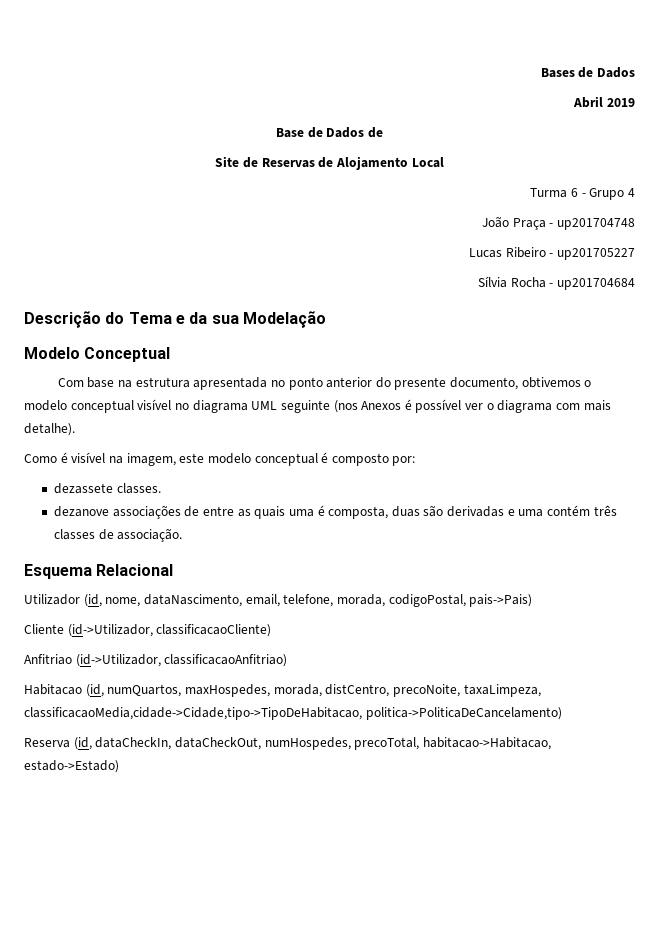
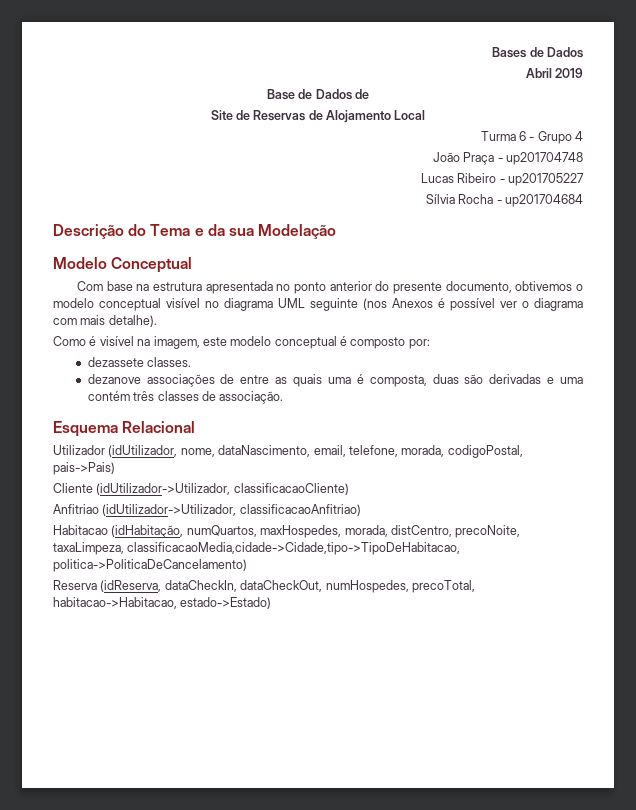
[83,594,102,607] (id, -> [108,445,178,457] (idUtilizador,
[67,624,153,637] (id->Utilizador, -> [96,483,231,495] (idUtilizador->Utilizador,
[75,654,161,667] (id->Utilizador, -> [102,504,237,516] (idUtilizador->Utilizador,
[85,684,104,697] (id, -> [111,525,184,538] (idHabitação,
[73,737,92,750] (id, -> [100,580,162,592] (idReserva,

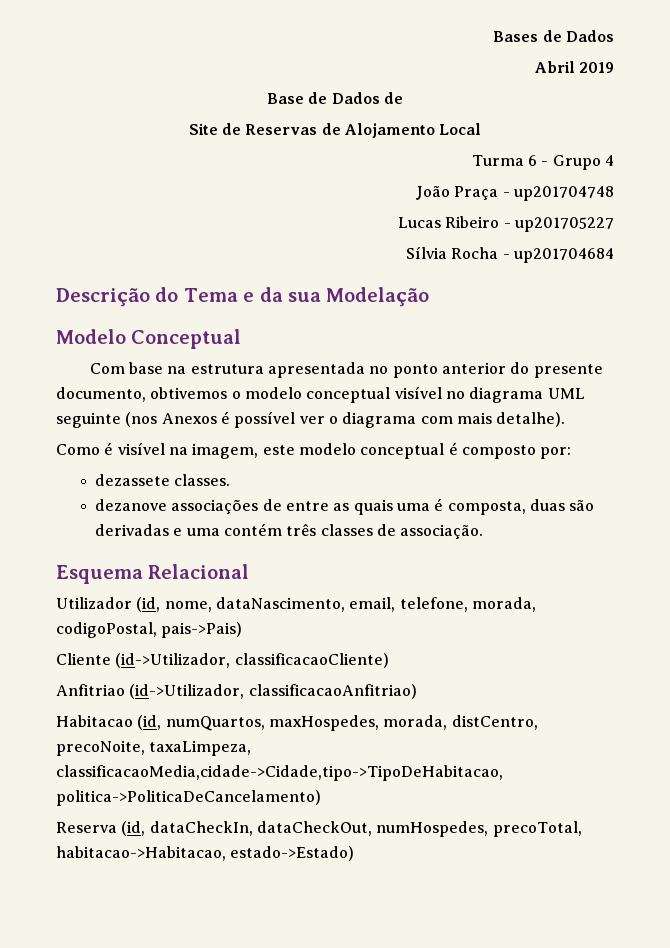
[108,445,178,457] (idUtilizador, -> [136,597,161,612] (id,
[96,483,231,495] (idUtilizador->Utilizador, -> [115,653,231,668] (id->Utilizador,
[102,504,237,516] (idUtilizador->Utilizador, -> [129,684,245,699] (id->Utilizador,
[111,525,184,538] (idHabitação, -> [137,715,162,730] (id,
[100,580,162,592] (idReserva, -> [121,821,146,836] (id,

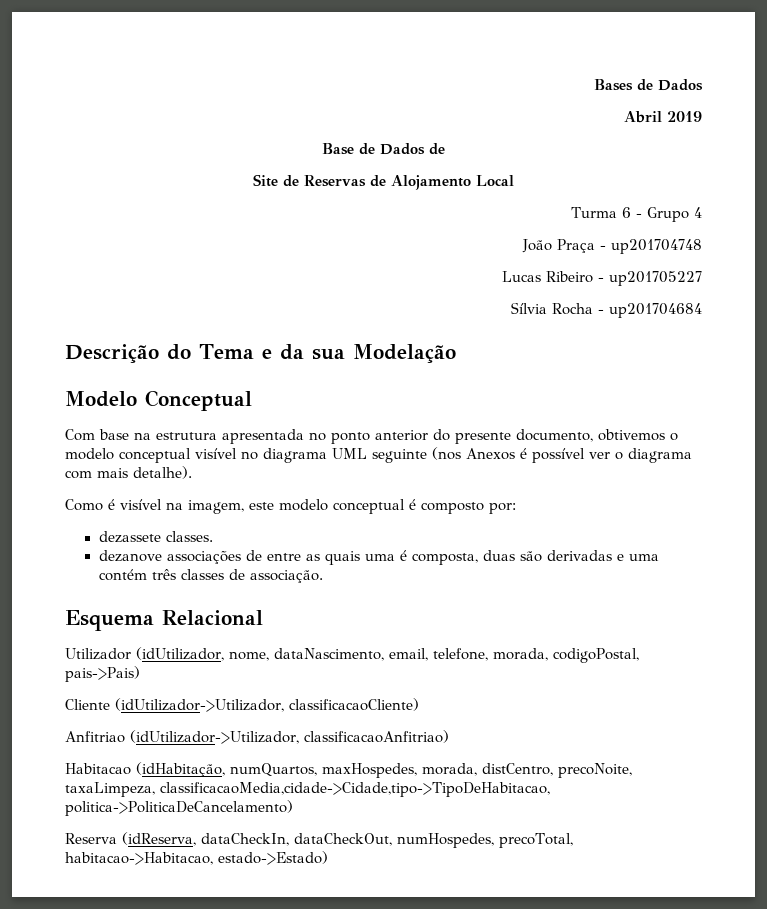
[136,597,161,612] (id, -> [136,647,224,661] (idUtilizador,
[115,653,231,668] (id->Utilizador, -> [115,698,284,712] (idUtilizador->Utilizador,
[129,684,245,699] (id->Utilizador, -> [130,730,299,744] (idUtilizador->Utilizador,
[137,715,162,730] (id, -> [136,762,225,777] (idHabitação,
[121,821,146,836] (id, -> [122,832,196,846] (idReserva,

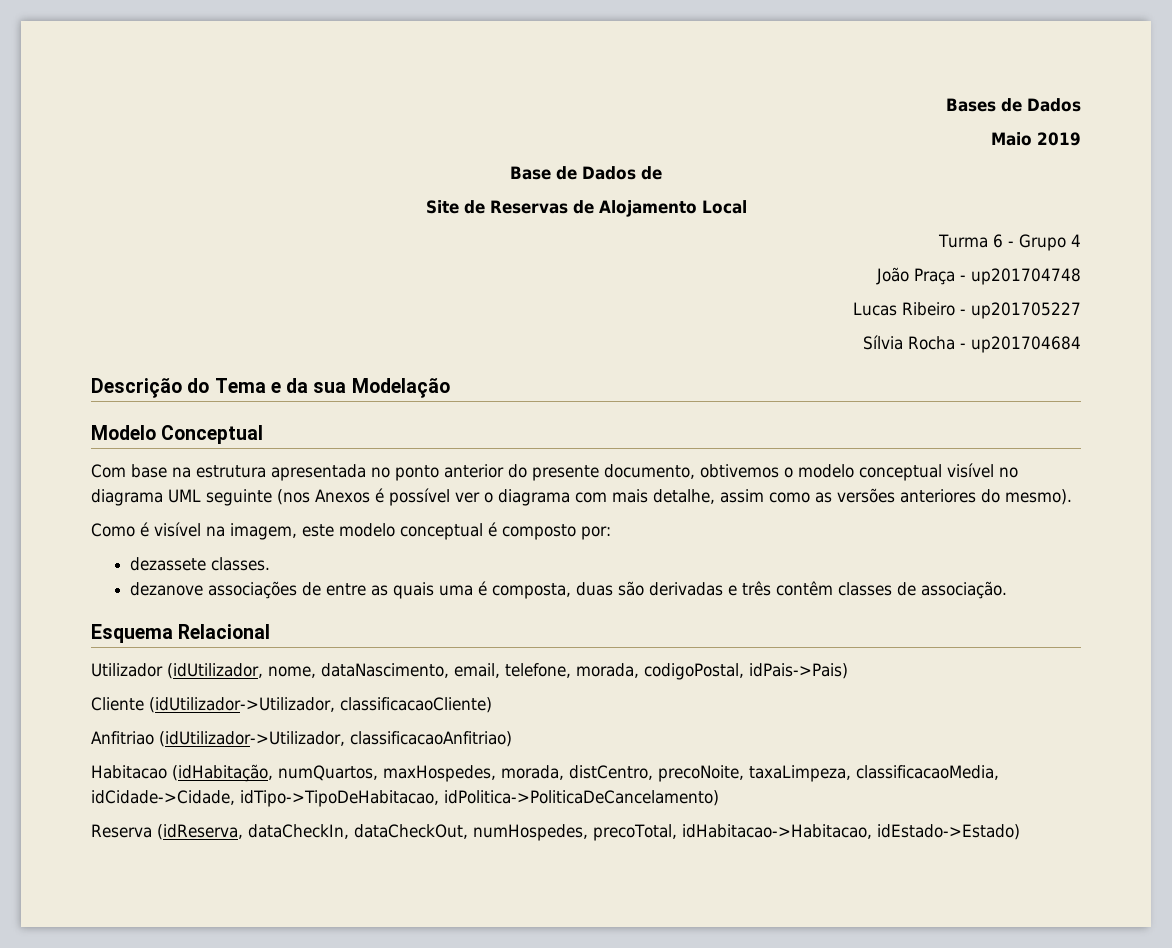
[624,111,662,123] Abril -> [991,132,1032,146] Maio
[133,466,192,479] detalhe). -> [653,488,1072,505] detalhe, assim como as versões anteriores do mesmo).
[628,554,659,561] [98,569,176,581] uma contém três -> [742,581,834,596] três contêm
[65,666,140,682] pais->Pais) -> [749,663,848,679] idPais->Pais)
[160,782,550,797] [65,800,293,816] classificacaoMedia,cidade->Cidade,tipo->TipoDeHabitacao, politica->PoliticaDeCancelamento) -> [856,765,999,780] [91,790,719,807] classificacaoMedia, idCidade->Cidade, idTipo->TipoDeHabitacao, idPolitica->PoliticaDeCancelamento)
[65,851,328,865] habitacao->Habitacao, estado->Estado) -> [681,824,1020,840] idHabitacao->Habitacao, idEstado->Estado)

